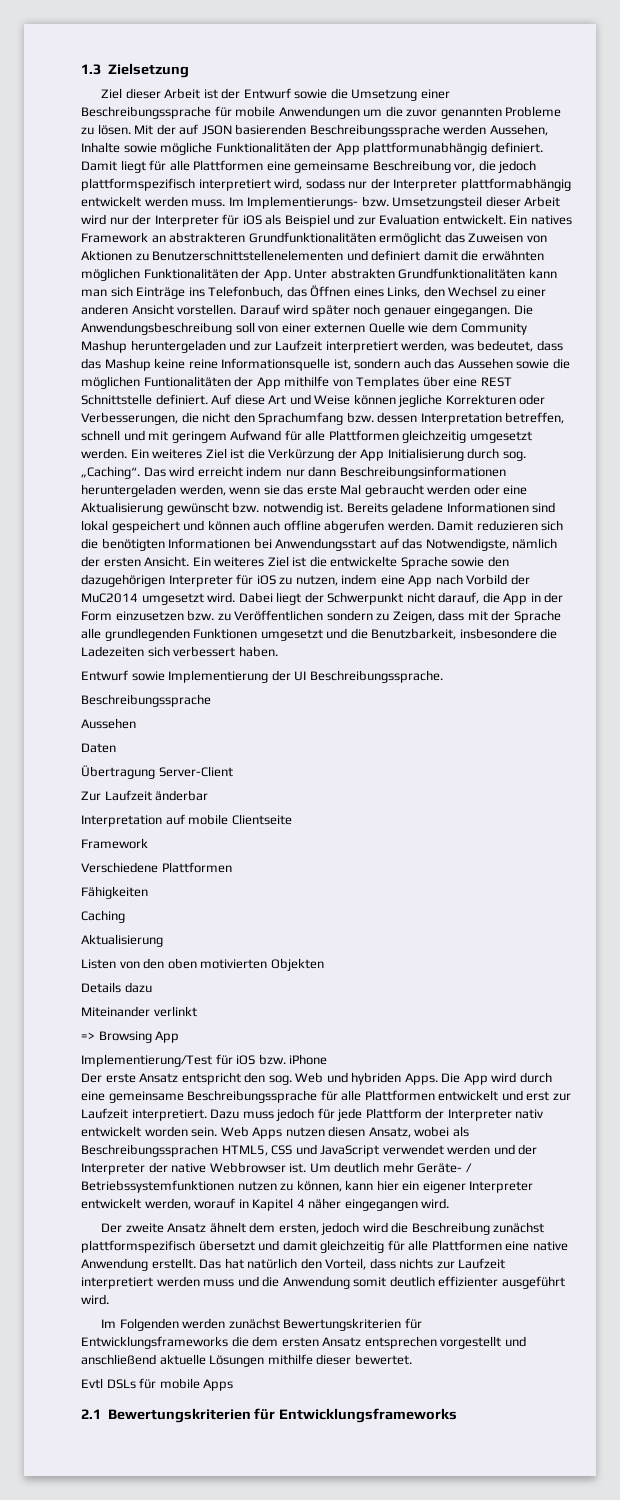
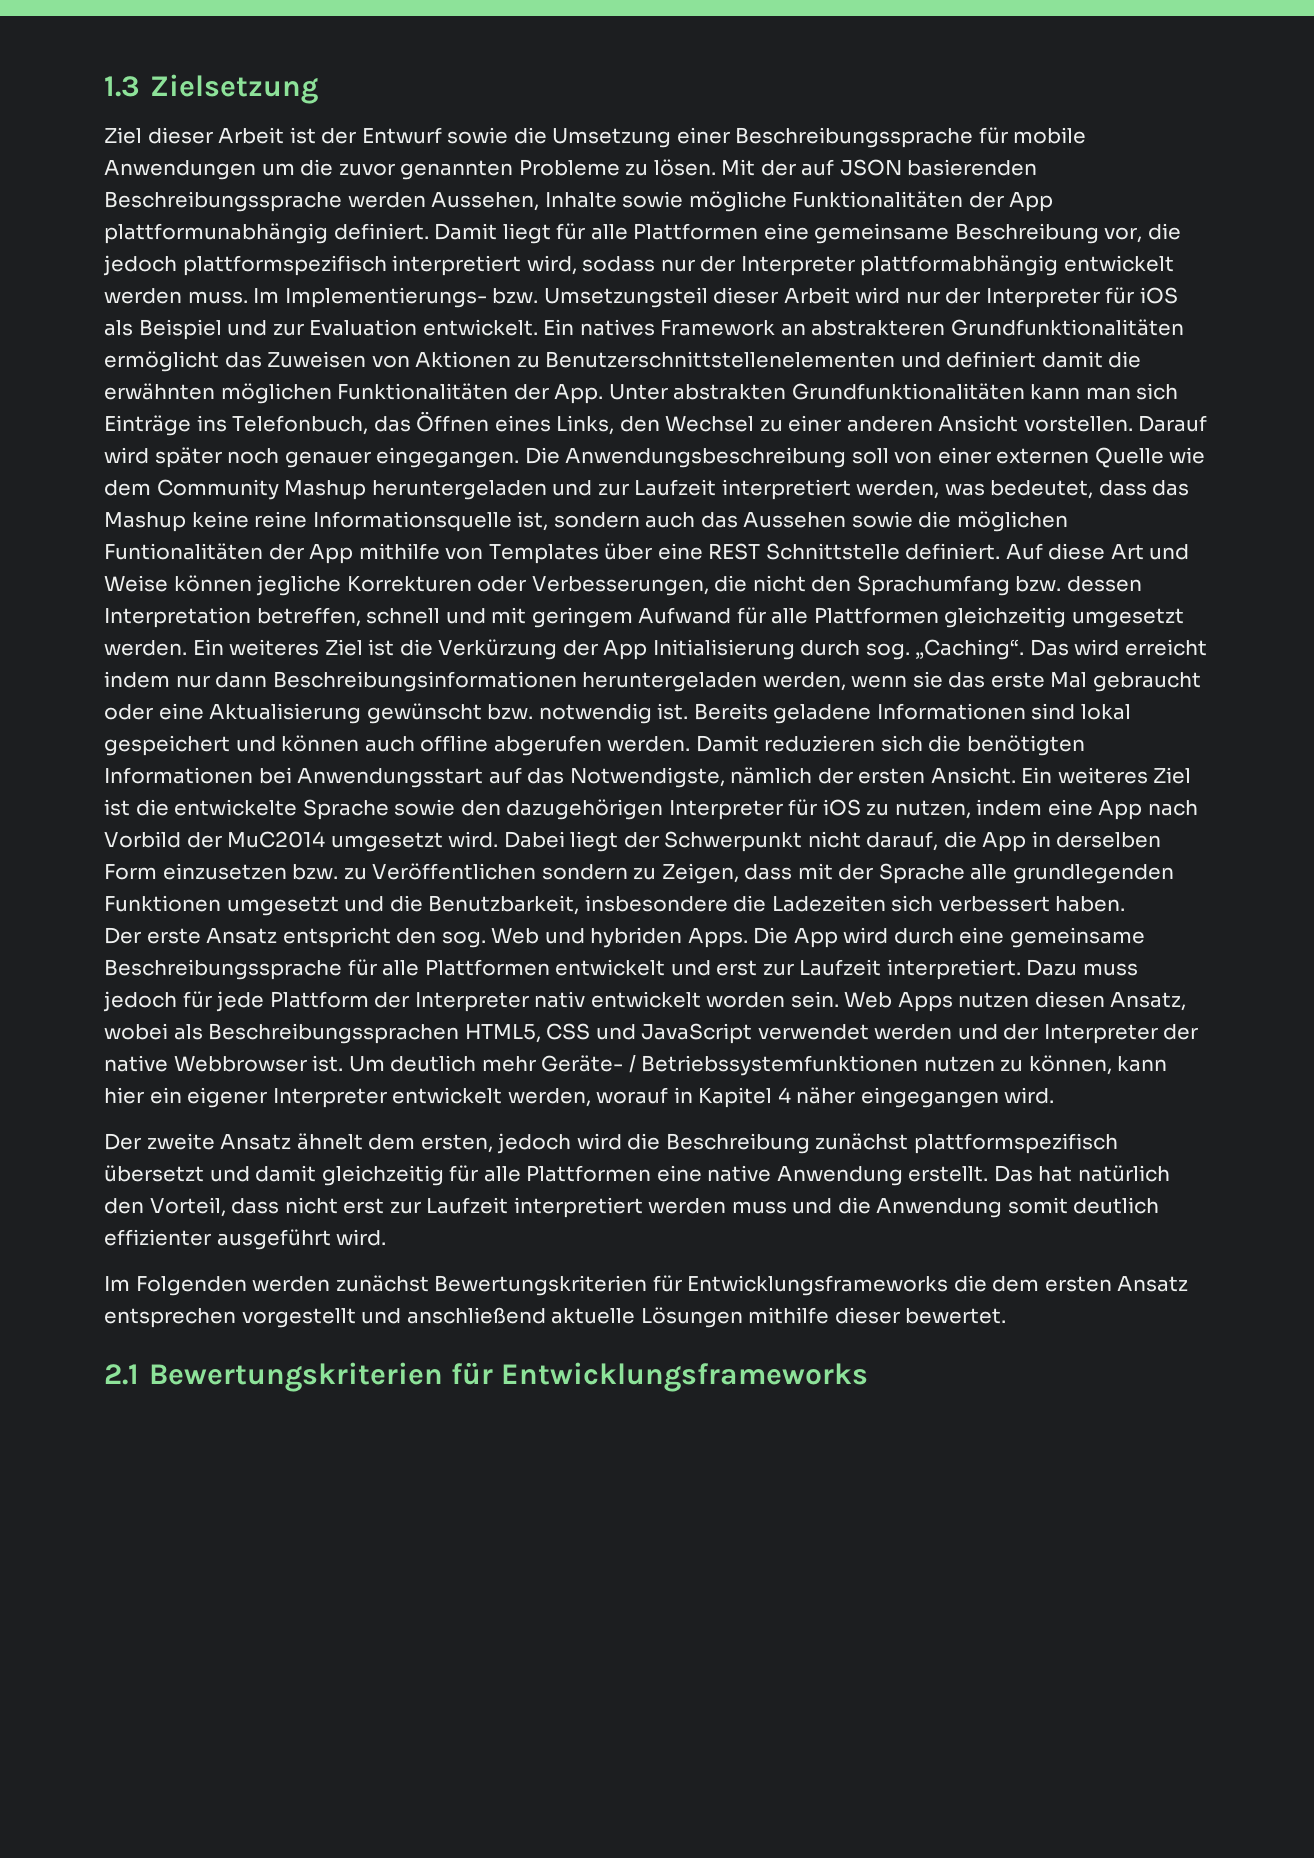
[427,484,471,495] werden -> (1201, 682) none
[544,592,564,603] der -> [1056,832,1162,848] derselben
[81,670,443,683] [81,694,211,707] [81,718,136,729] [81,743,116,753] [81,765,233,779] [81,790,209,801] [81,814,292,827] [81,838,148,849] [81,862,232,873] [81,886,148,899] [81,910,125,923] [81,934,163,947] [81,958,324,971] [81,982,152,993] [81,1006,197,1017] [81,1031,180,1043] [81,1054,328,1067] // Entwurf sowie Implementierung der UI Beschreibungssprache. // Beschreibungssprache // Aussehen // Daten // Übertragung Server-Client // Zur Laufzeit änderbar // Interpretation auf mobile Clientseite // Framework // Verschiedene Plattformen // Fähigkeiten // Caching // Aktualisierung // Listen von den oben motivierten Objekten // Details dazu // Miteinander verlinkt // => Browsing App // Implementierung/Test für iOS bzw. iPhone -> (1126, 904) none
[399,1258,434,1269] nichts -> [284,1197,385,1214] nicht erst
[81,1378,234,1391] // Evtl DSLs für mobile Apps -> (1007, 1316) none

